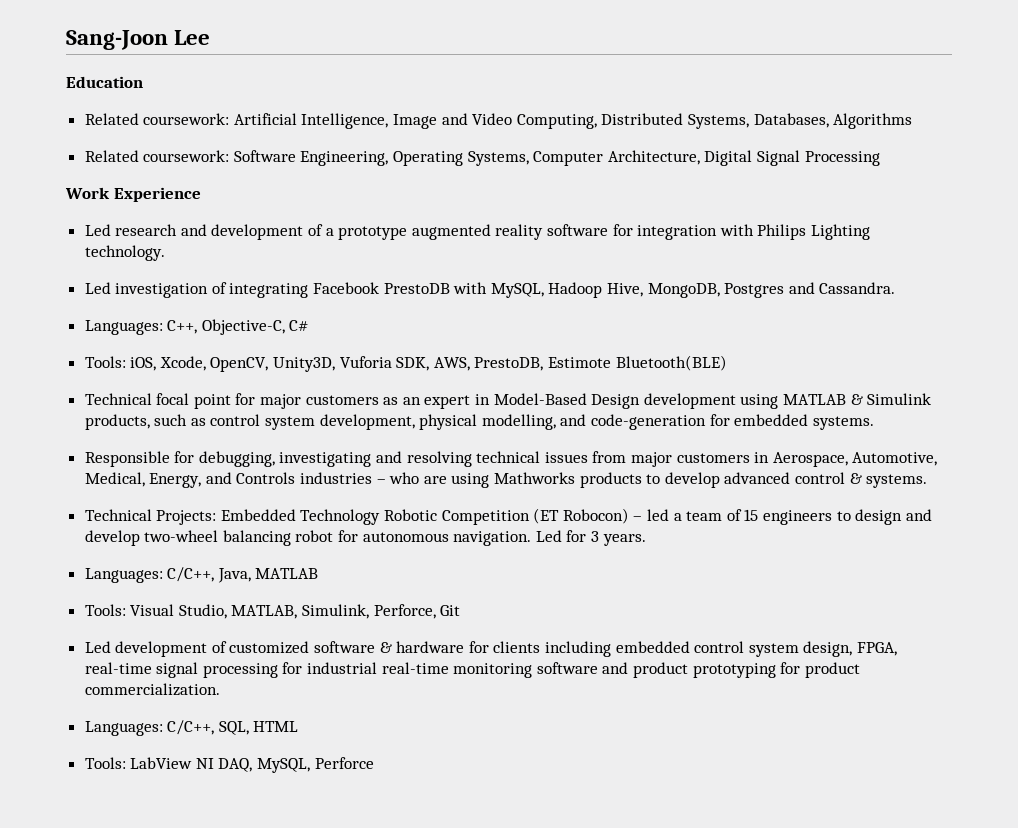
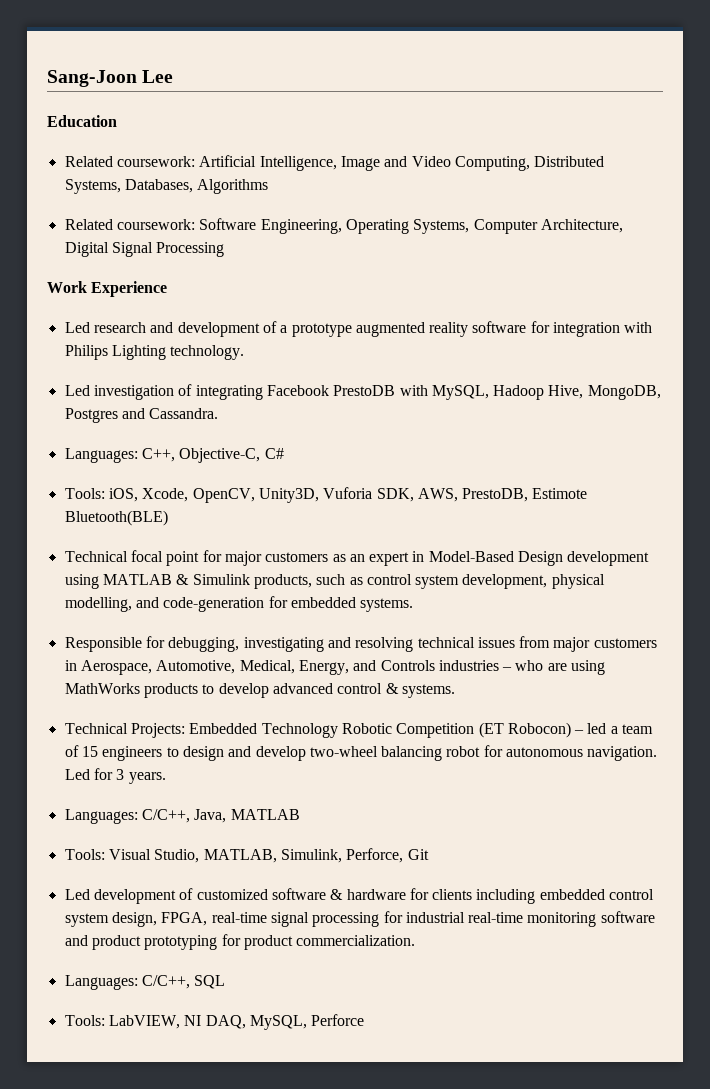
[494,472,576,484] Mathworks -> [64,683,140,694] MathWorks
[218,721,299,735] [84,757,193,769] SQL, HTML // Tools: LabView -> [194,975,226,989] [64,1015,180,1029] SQL // Tools: LabVIEW,

